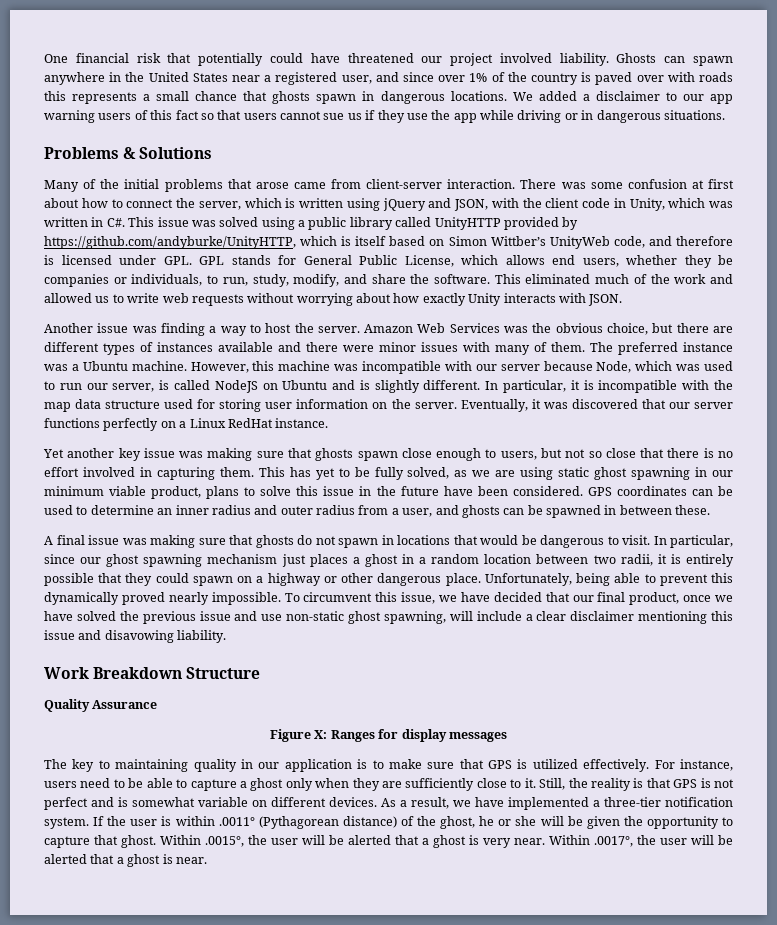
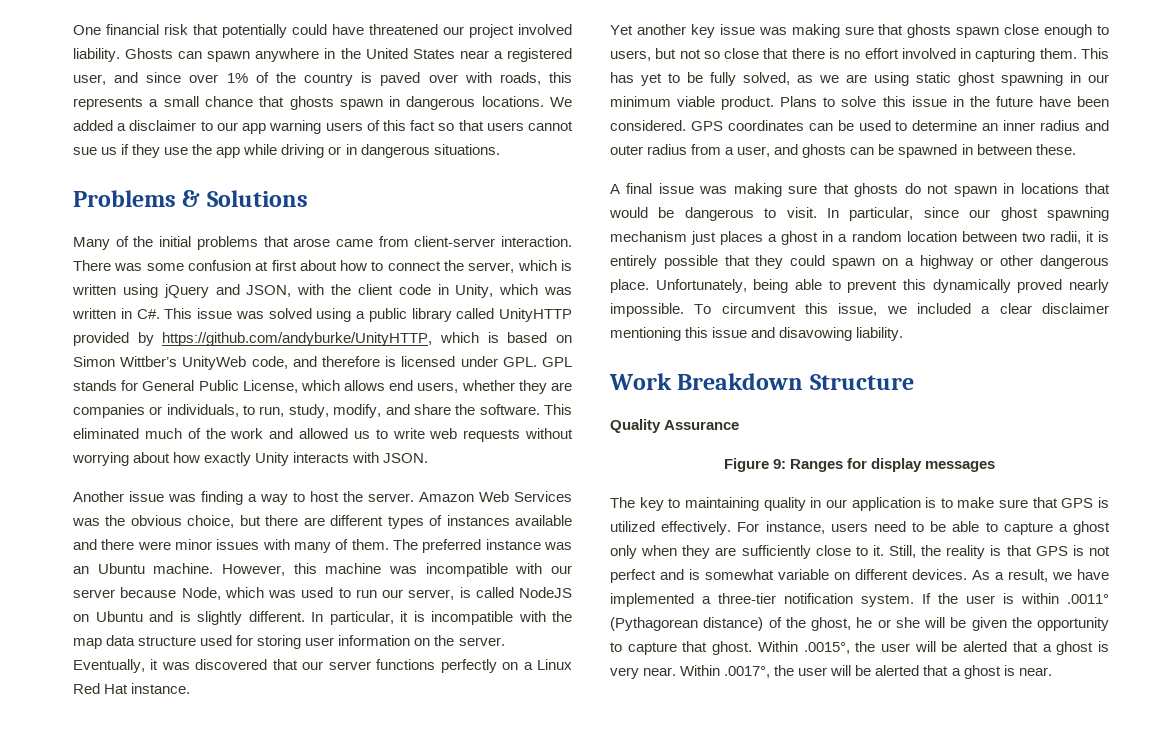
[699,72,734,82] roads -> [499,72,541,85] roads,
[355,236,387,246] itself -> (499, 337) none
[718,255,733,265] be -> [551,382,572,391] are
[71,364,79,371] a -> [73,566,89,574] an
[227,418,273,428] RedHat -> [73,683,129,694] Red Hat
[151,486,240,499] product, plans -> [721,96,818,110] product. Plans
[460,592,733,605] [44,611,522,624] have decided that our final product, once we have solved the previous issue and use non-static ghost spawning, will include -> [917,303,971,314] included
[314,730,328,739] X: -> [772,459,786,469] 9:

